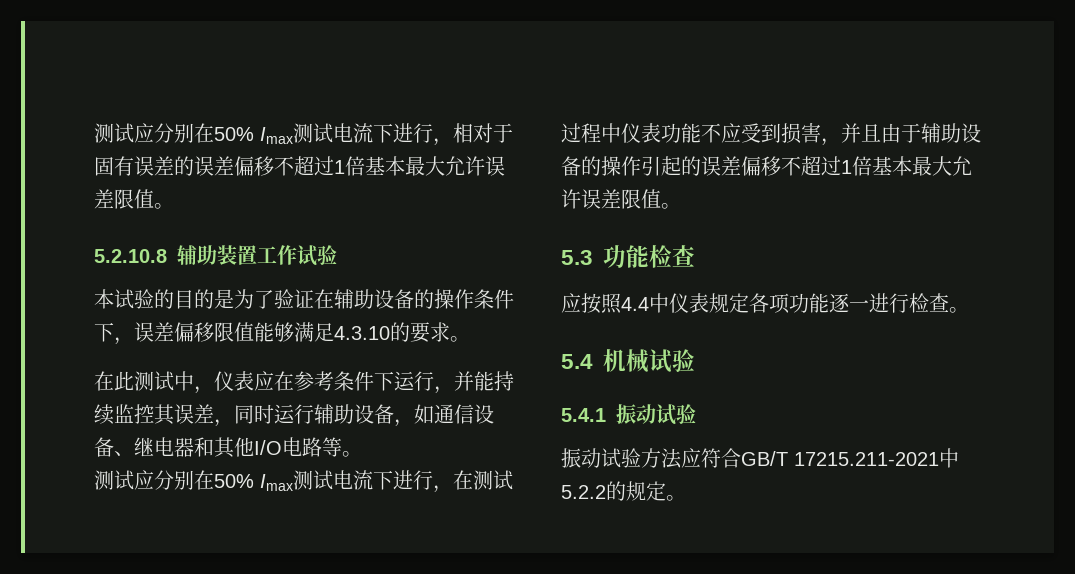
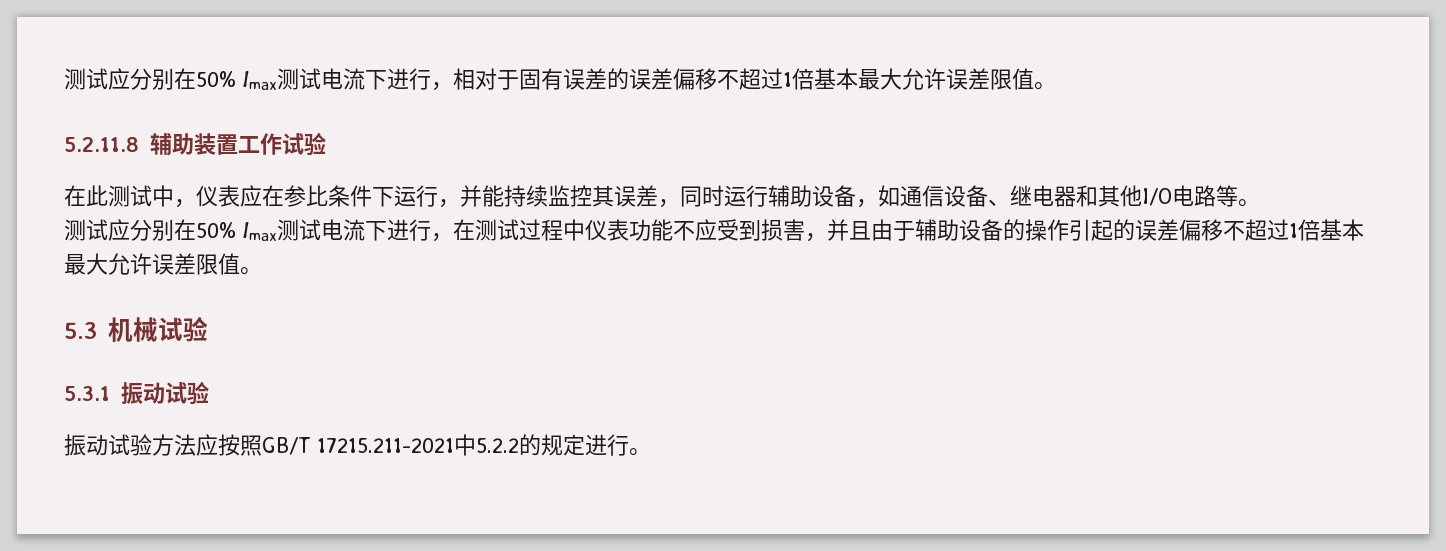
[94,249,167,263] 5.2.10.8 -> [64,137,139,152] 5.2.11.8
[94,289,514,309] [94,322,470,345] // 本试验的目的是为了验证在辅助设备的操作条件下，误差偏移限值能够满足4.3.10的要求。 -> (326, 144) none
[314,371,334,391] 考 -> [306,185,328,206] 比
[603,245,695,268] [561,293,969,314] [561,354,593,369] 功能检查 // 应按照4.4中仪表规定各项功能逐一进行检查。 // 5.4 -> (97, 330) none
[561,408,606,422] 5.4.1 -> [64,386,110,401] 5.3.1
[701,448,741,468] 符合 -> [218,434,262,456] 按照
(666, 491) none -> [585,434,629,456] 进行

